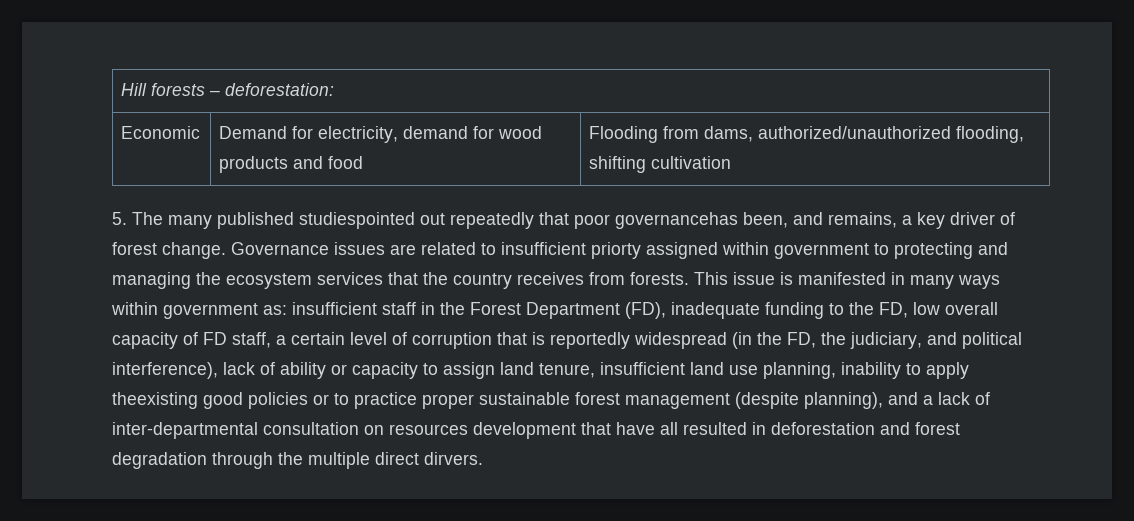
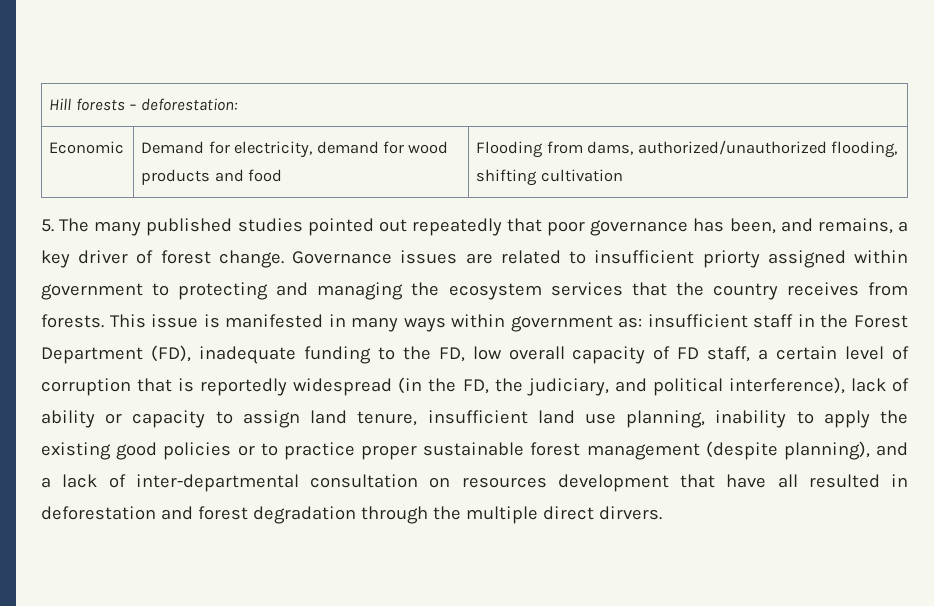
[299,212,415,229] studiespointed -> [237,218,374,236] studies pointed
[615,212,738,229] governancehas -> [590,218,725,236] governance has
[112,392,198,409] theexisting -> [879,410,908,424] [41,442,111,460] the existing

